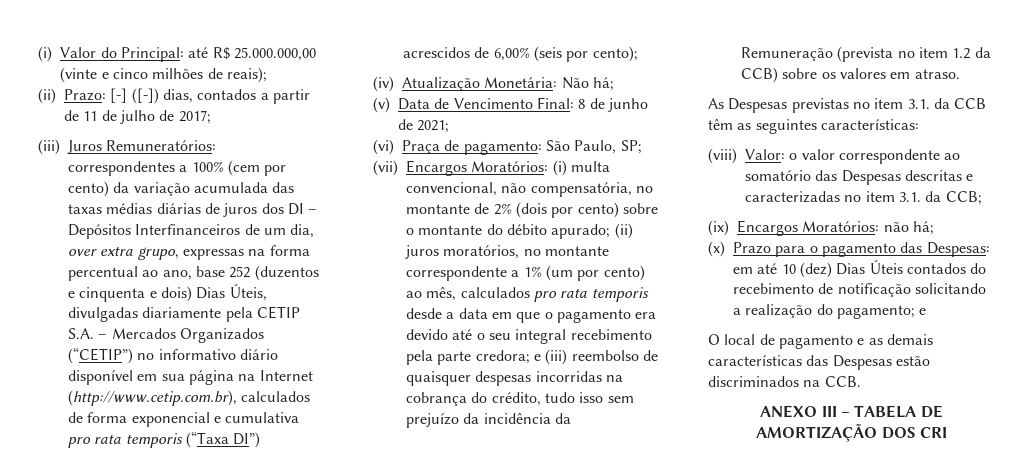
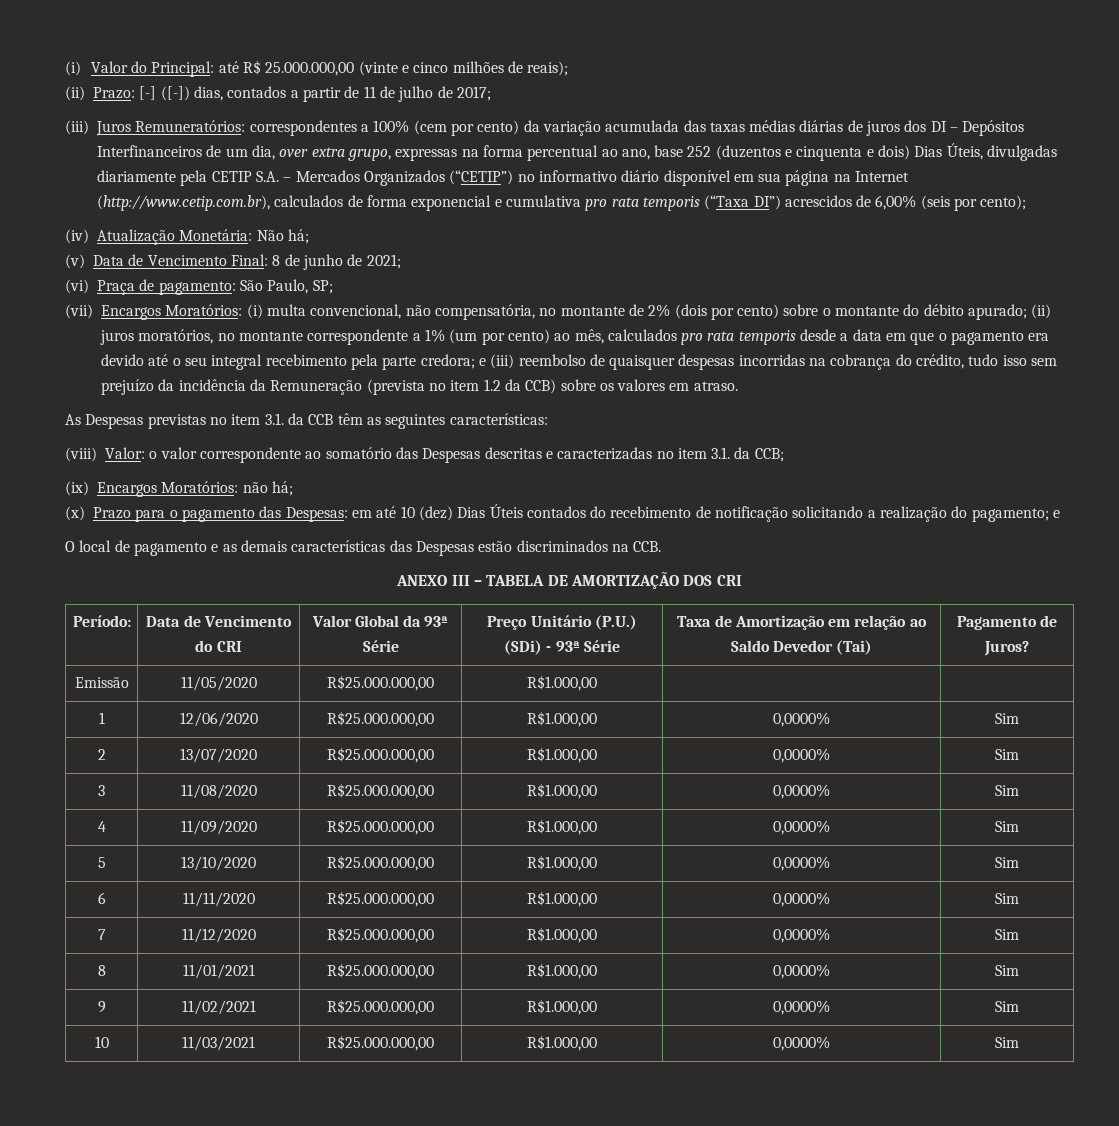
(947, 432) none -> [72,615,131,627] [146,615,292,627] [195,640,242,652] [311,615,449,627] [362,640,399,652] [487,615,637,630] [504,640,620,655] [677,615,927,630] [730,640,873,655] [956,615,1058,630] [984,641,1029,656] [74,677,129,688] [180,676,257,691] [327,675,434,691] [527,675,597,691] [98,712,105,724] [179,712,258,727] [327,711,434,727] [527,711,597,727] [773,712,830,727] [995,713,1019,724] [97,749,106,760] [180,748,257,763] [327,747,434,763] [527,747,597,763] [773,748,830,763] [995,749,1019,760] [98,785,105,796] [180,784,257,799] [327,783,434,799] [527,783,597,799] [773,784,830,799] [995,785,1019,796] [97,821,106,832] [180,820,257,835] [327,819,434,835] [527,819,597,835] [773,820,830,835] [995,821,1019,832] [97,857,106,868] [181,856,256,871] [327,855,434,871] [527,855,597,871] [773,856,830,871] [995,857,1019,868] [97,892,106,904] [182,892,255,907] [327,891,434,907] [527,891,597,907] [773,892,830,907] [995,893,1019,904] [97,929,106,940] [181,928,256,943] [327,927,434,943] [527,927,597,943] [773,928,830,943] [995,929,1019,940] [97,965,106,976] [182,964,255,979] [327,963,434,979] [527,963,597,979] [773,964,830,979] [995,965,1019,976] [97,1001,106,1013] [181,1000,256,1015] [327,999,434,1015] [527,999,597,1015] [773,1000,830,1015] [995,1001,1019,1012] [94,1036,109,1048] [182,1036,255,1051] [327,1035,434,1051] [527,1035,597,1051] [773,1036,830,1051] [995,1037,1019,1048] // Período: | Data de Vencimento do CRI | Valor Global da 93ª Série | Preço Unitário (P.U.) (SDi) - 93ª Série | Taxa de Amortização em relação ao Saldo Devedor (Tai) | Pagamento de Juros? // Emissão | 11/05/2020 | R$25.000.000,00 | R$1.000,00 | | // 1 | 12/06/2020 | R$25.000.000,00 | R$1.000,00 | 0,0000% | Sim // 2 | 13/07/2020 | R$25.000.000,00 | R$1.000,00 | 0,0000% | Sim // 3 | 11/08/2020 | R$25.000.000,00 | R$1.000,00 | 0,0000% | Sim // 4 | 11/09/2020 | R$25.000.000,00 | R$1.000,00 | 0,0000% | Sim // 5 | 13/10/2020 | R$25.000.000,00 | R$1.000,00 | 0,0000% | Sim // 6 | 11/11/2020 | R$25.000.000,00 | R$1.000,00 | 0,0000% | Sim // 7 | 11/12/2020 | R$25.000.000,00 | R$1.000,00 | 0,0000% | Sim // 8 | 11/01/2021 | R$25.000.000,00 | R$1.000,00 | 0,0000% | Sim // 9 | 11/02/2021 | R$25.000.000,00 | R$1.000,00 | 0,0000% | Sim // 10 | 11/03/2021 | R$25.000.000,00 | R$1.000,00 | 0,0000% | Sim

